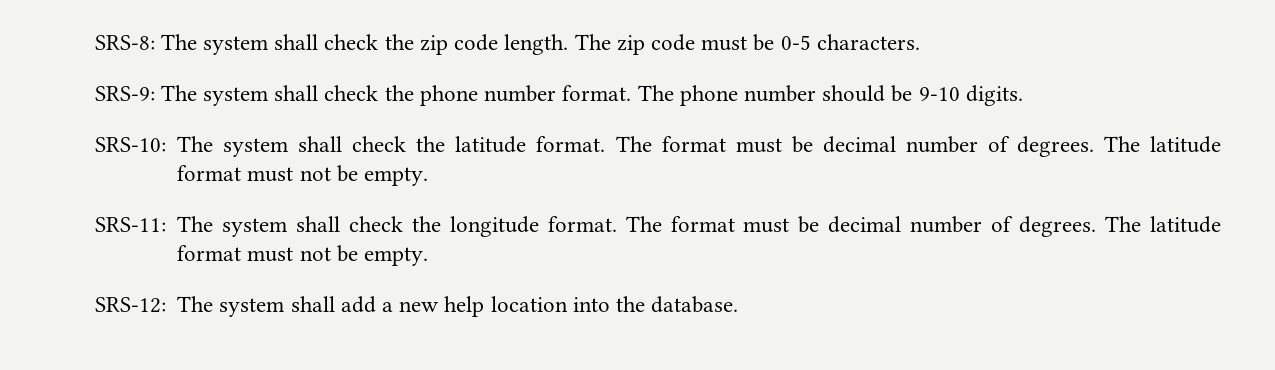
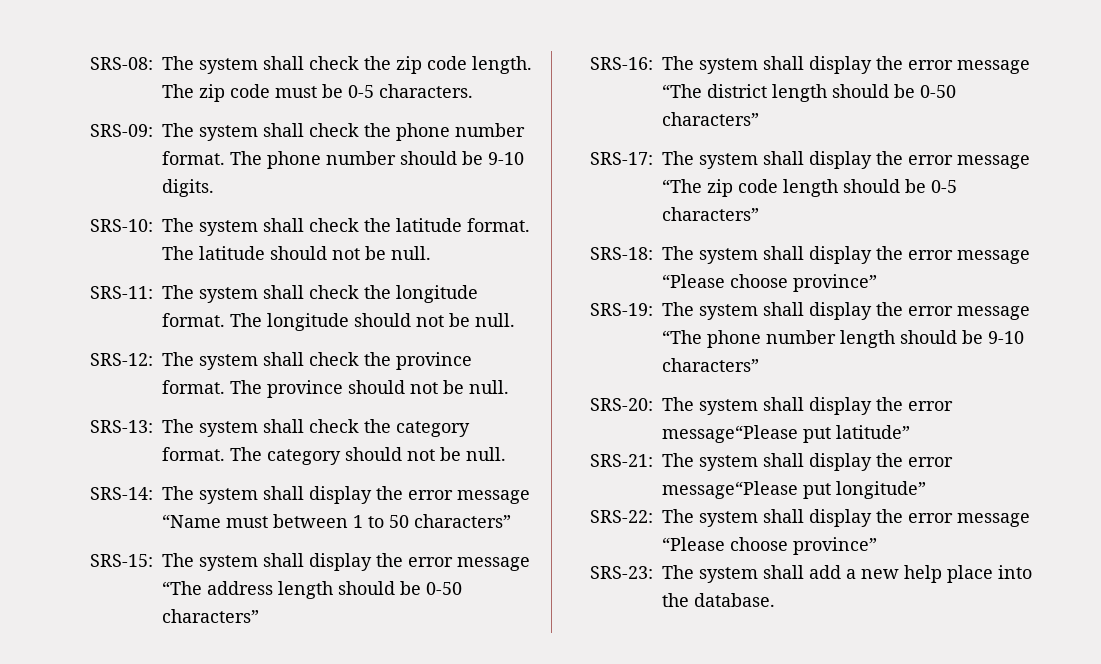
[94,35,155,50] SRS-8: -> [89,57,153,70] SRS-08:
[94,86,155,101] SRS-9: -> [89,124,153,137] SRS-09:
[661,136,1221,157] [177,165,428,186] format must be decimal number of degrees. The latitude format must not be empty. -> [198,246,431,260] latitude should not be null.
[670,216,1221,237] [177,245,428,266] format must be decimal number of degrees. The latitude format must not be empty. -> [266,313,515,331] longitude should not be null.
(335, 304) none -> [308,352,472,370] [161,380,509,398] [89,419,470,437] [161,447,506,465] [89,486,530,504] [161,514,511,528] [89,553,530,571] [161,581,462,599] [161,609,259,623] [589,56,1030,74] [661,84,956,102] [661,112,759,126] [589,151,1030,169] [661,179,957,197] [661,207,759,221] [589,246,1030,264] [661,274,877,292] [589,302,1030,320] [661,330,1024,348] [661,358,759,372] [589,397,953,415] [661,425,910,443] [589,453,953,471] [661,481,926,499] [589,509,1030,527] [661,537,877,555] [589,565,804,583] check the province format. The province should not be null. // SRS-13: The system shall check the category format. The category should not be null. // SRS-14: The system shall display the error message “Name must between 1 to 50 characters” // SRS-15: The system shall display the error message “The address length should be 0-50 characters” // SRS-16: The system shall display the error message “The district length should be 0-50 characters” // SRS-17: The system shall display the error message “The zip code length should be 0-5 characters” // SRS-18: The system shall display the error message “Please choose province” // SRS-19: The system shall display the error message “The phone number length should be 9-10 characters” // SRS-20: The system shall display the error message“Please put latitude” // SRS-21: The system shall display the error message“Please put longitude” // SRS-22: The system shall display the error message “Please choose province” // SRS-23: The system shall
[490,296,568,312] location -> [946,565,993,583] place

